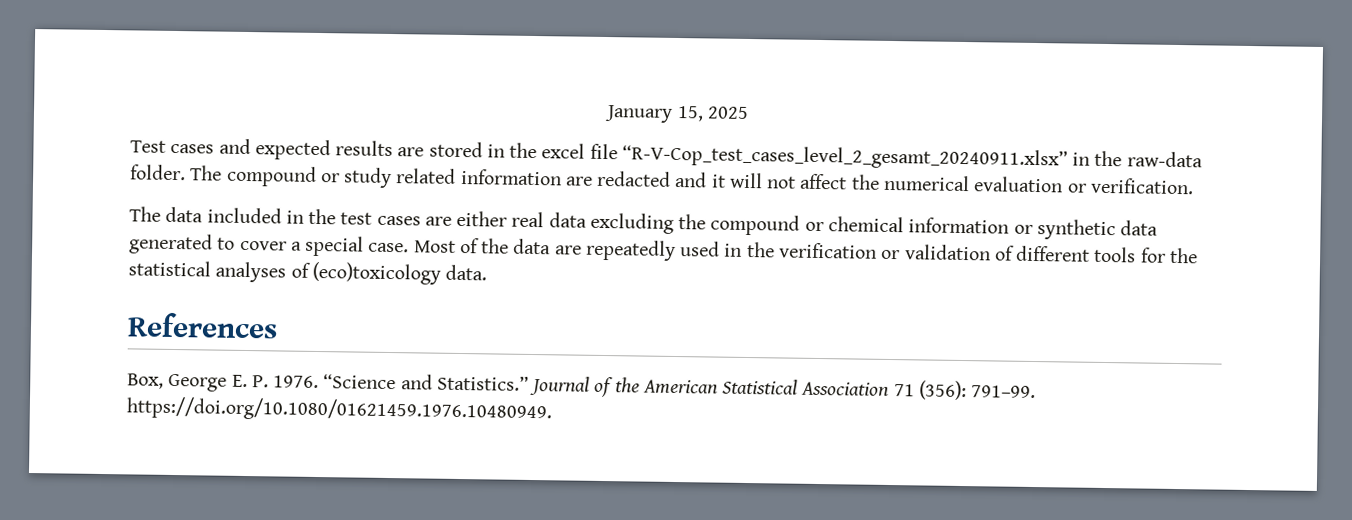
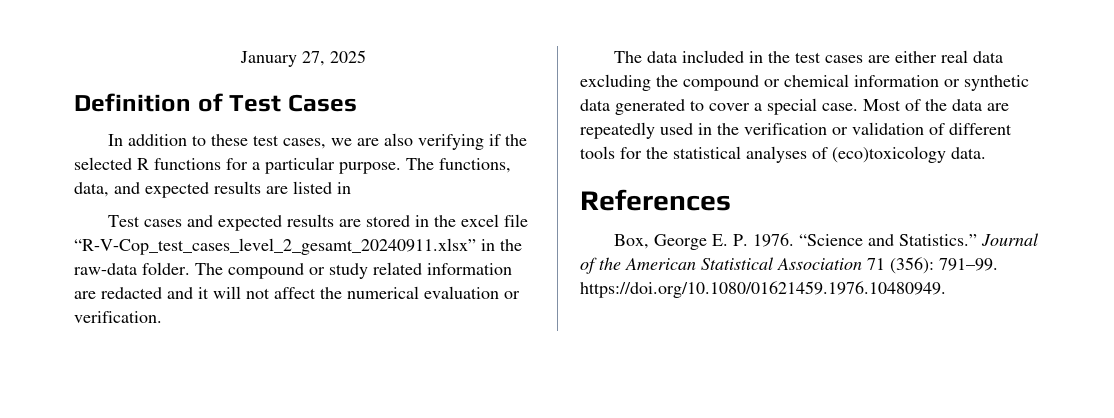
[676,106,704,122] 15, -> [302,51,325,66] 27,
(749, 112) none -> [74,93,357,112] [107,133,527,150] [74,157,511,174] [74,181,351,198] // Definition of Test Cases // In addition to these test cases, we are also verifying if the selected R functions for a particular purpose. The functions, data, and expected results are listed in

